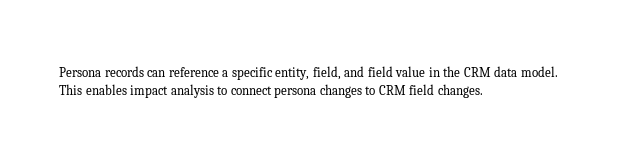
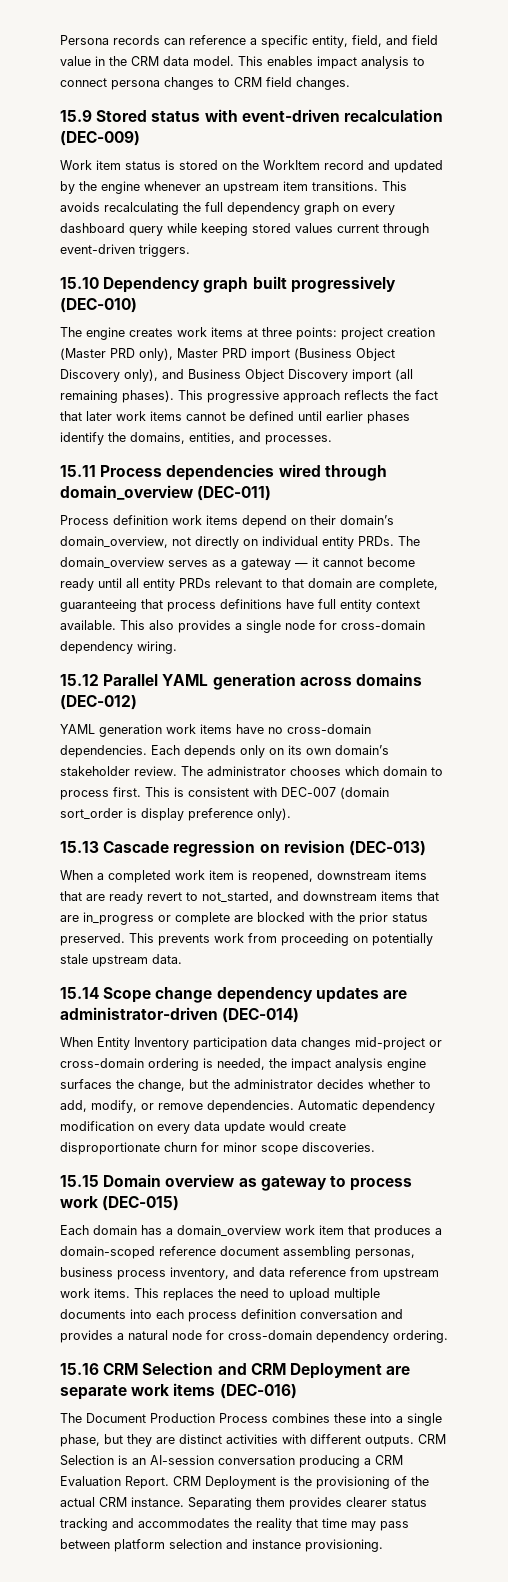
(483, 91) none -> [60,109,443,122] [60,131,140,146] [60,160,443,173] [60,181,407,194] [60,202,395,215] [60,223,429,236] [60,244,190,257] [60,276,396,293] [60,298,137,313] [60,327,435,340] [60,348,395,361] [60,369,413,382] [60,390,438,403] [60,411,410,424] [60,432,332,445] [60,464,387,481] [60,485,272,501] [60,515,394,528] [60,536,420,549] [60,557,415,570] [60,578,438,591] [60,599,420,612] [60,620,425,633] [60,641,177,654] [60,673,422,690] [60,695,137,710] [60,724,371,737] [60,745,389,758] [60,766,443,776] [60,787,389,800] [60,808,291,821] [60,840,426,857] [60,870,427,883] [60,891,439,904] [60,912,428,925] [60,933,433,946] [60,954,182,967] [60,987,407,1003] [60,1007,300,1023] [60,1037,442,1050] [60,1058,426,1071] [60,1079,431,1092] [60,1100,435,1113] [60,1121,346,1134] [60,1142,375,1155] [60,1174,413,1191] [60,1196,180,1211] [60,1225,442,1238] [60,1246,415,1259] [60,1267,439,1280] [60,1288,380,1301] [60,1309,403,1322] [60,1330,448,1343] [60,1362,411,1379] [60,1383,297,1400] [60,1413,442,1426] [60,1434,446,1447] [60,1455,403,1468] [60,1476,429,1489] [60,1497,427,1510] [60,1518,409,1531] [60,1539,383,1552] // 15.9 Stored status with event-driven recalculation (DEC-009) // Work item status is stored on the WorkItem record and updated by the engine whenever an upstream item transitions. This avoids recalculating the full dependency graph on every dashboard query while keeping stored values current through event-driven triggers. // 15.10 Dependency graph built progressively (DEC-010) // The engine creates work items at three points: project creation (Master PRD only), Master PRD import (Business Object Discovery only), and Business Object Discovery import (all remaining phases). This progressive approach reflects the fact that later work items cannot be defined until earlier phases identify the domains, entities, and processes. // 15.11 Process dependencies wired through domain_overview (DEC-011) // Process definition work items depend on their domain’s domain_overview, not directly on individual entity PRDs. The domain_overview serves as a gateway — it cannot become ready until all entity PRDs relevant to that domain are complete, guaranteeing that process definitions have full entity context available. This also provides a single node for cross-domain dependency wiring. // 15.12 Parallel YAML generation across domains (DEC-012) // YAML generation work items have no cross-domain dependencies. Each depends only on its own domain’s stakeholder review. The administrator chooses which domain to process first. This is consistent with DEC-007 (domain sort_order is display preference only). // 15.13 Cascade regression on revision (DEC-013) // When a completed work item is reopened, downstream items that are ready revert to not_started, and downstream items that are in_progress or complete are blocked with the prior status preserved. This prevents work from proceeding on potentially stale upstream data. // 15.14 Scope change dependency updates are administrator-driven (DEC-014) // When Entity Inventory participation data changes mid-project or cross-domain ordering is needed, the impact analysis engine surfaces the change, but the administrator decides whether to add, modify, or remove dependencies. Automatic dependency modification on every data update would create disproportionate churn for minor scope discoveries. // 15.15 Domain overview as gateway to process work (DEC-015) // Each domain has a domain_overview work item that produces a domain-scoped reference document assembling personas, business process inventory, and data reference from upstream work items. This replaces the need to upload multiple documents into each process definition conversation and provides a natural node for cross-domain dependency ordering. // 15.16 CRM Selection and CRM Deployment are separate work items (DEC-016) // The Document Production Process combines these into a single phase, but they are distinct activities with different outputs. CRM Selection is an AI-session conversation producing a CRM Evaluation Report. CRM Deployment is the provisioning of the actual CRM instance. Separating them provides clearer status tracking and accommodates the reality that time may pass between platform selection and instance provisioning.

